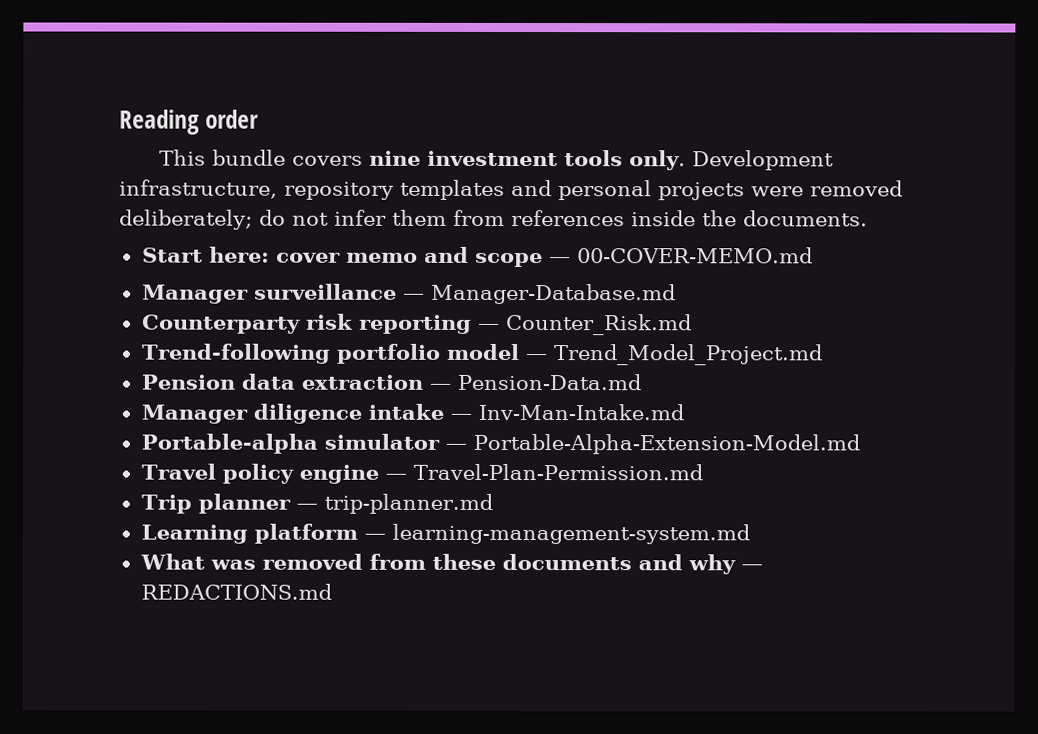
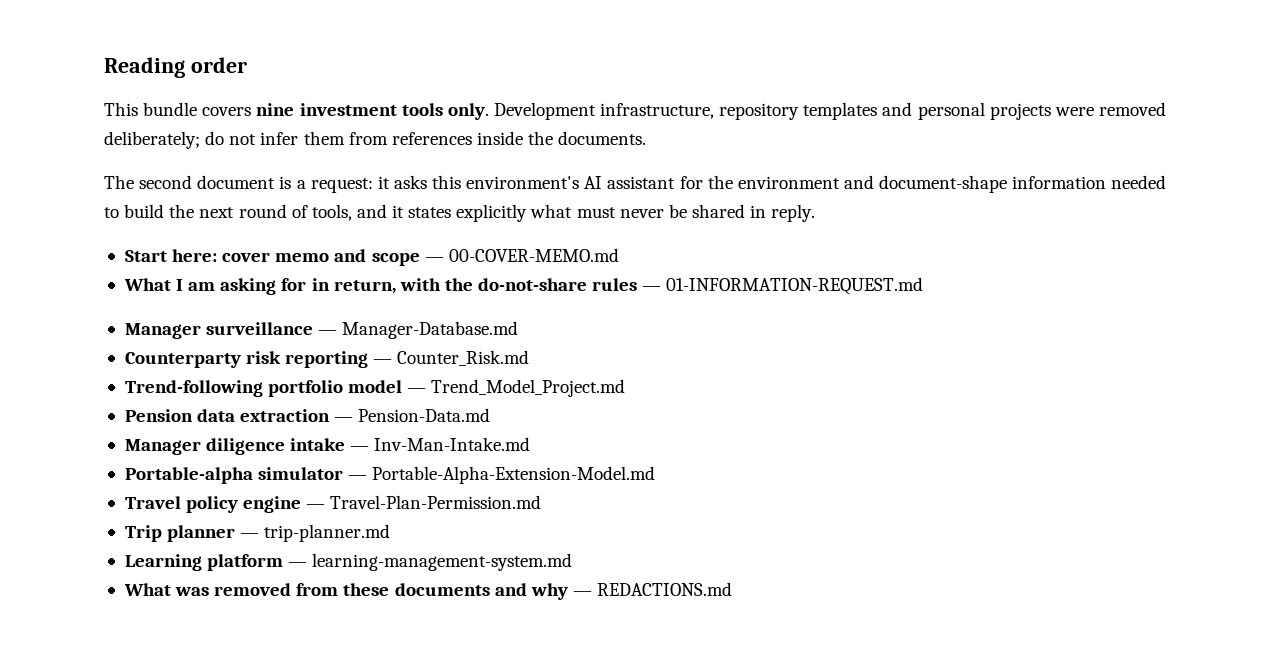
(868, 218) none -> [104,175,1167,193] [104,204,816,222] // The second document is a request: it asks this environment's AI assistant for the environment and document-shape information needed to build the next round of tools, and it states explicitly what must never be shared in reply.
(813, 255) none -> [123,277,924,295] // What I am asking for in return, with the do-not-share rules — 01-INFORMATION-REQUEST.md

